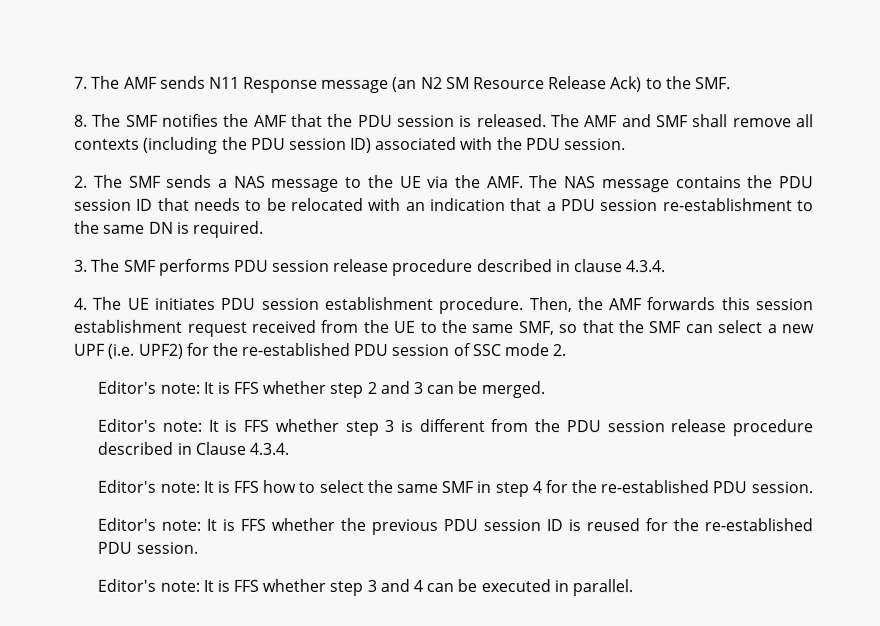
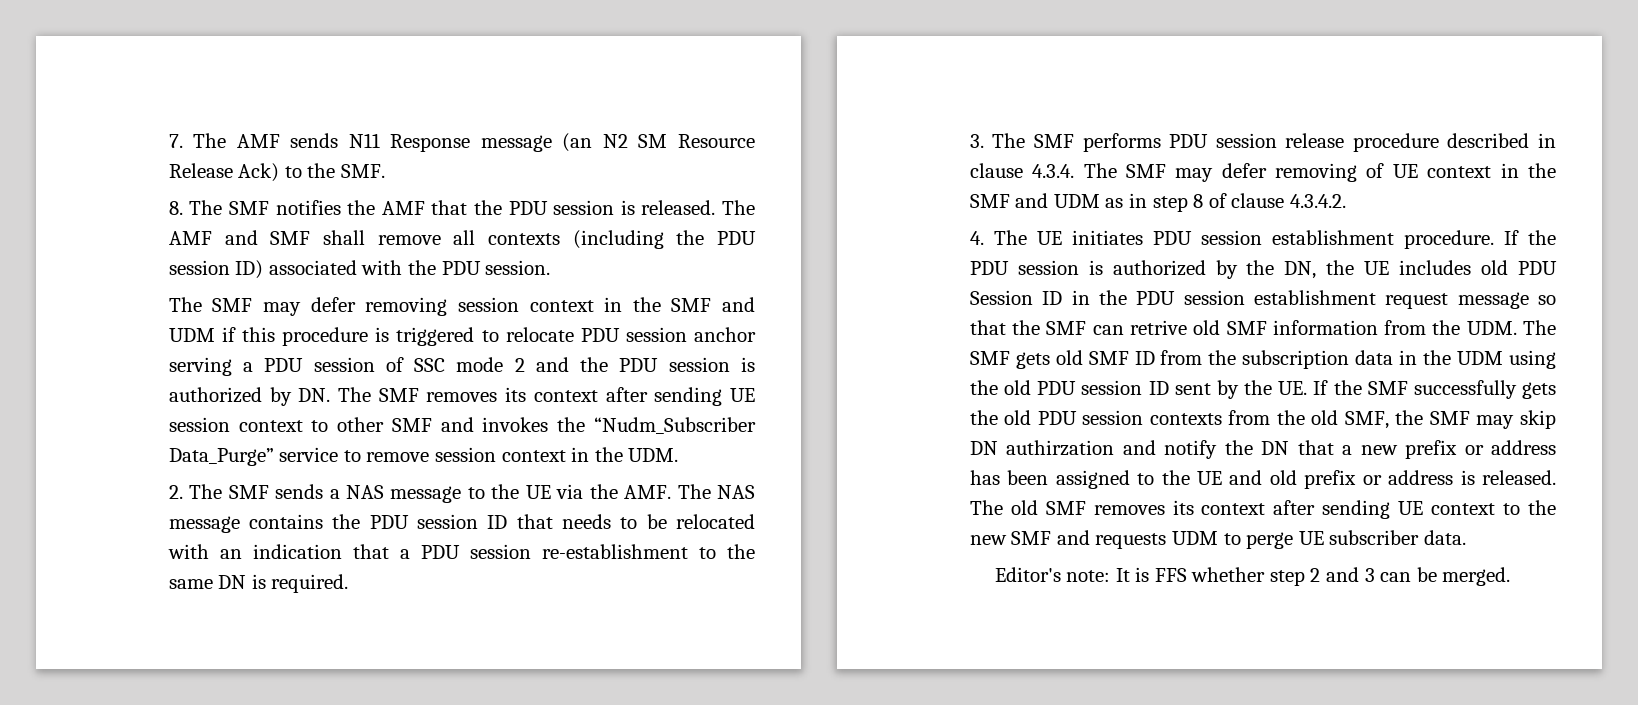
(627, 144) none -> [168,297,755,316] [168,327,756,346] [168,357,756,376] [168,387,756,406] [168,417,757,434] [168,447,679,466] // The SMF may defer removing session context in the SMF and UDM if this procedure is triggered to relocate PDU session anchor serving a PDU session of SSC mode 2 and the PDU session is authorized by DN. The SMF removes its context after sending UE session context to other SMF and invokes the “Nudm_Subscriber Data_Purge” service to remove session context in the UDM.
(667, 266) none -> [1083,163,1556,182] [969,193,1346,212] The SMF may defer removing of UE context in the SMF and UDM as in step 8 of clause 4.3.4.2.
[529,297,814,313] [73,319,554,337] Then, the AMF forwards this session establishment request received from the UE to the same SMF, -> [1503,230,1556,245] [969,260,1557,279] [969,290,1529,309] If the PDU session is authorized by the DN, the UE includes old PDU Session ID in the PDU session establishment request message
[717,320,814,334] [73,342,567,359] select a new UPF (i.e. UPF2) for the re-established PDU session of SSC mode 2. -> [1129,320,1556,335] [969,350,1556,369] [969,380,1556,399] [969,410,1556,429] [969,440,1556,459] [969,470,1556,489] [969,500,1556,519] [969,530,1466,549] retrive old SMF information from the UDM. The SMF gets old SMF ID from the subscription data in the UDM using the old PDU session ID sent by the UE. If the SMF successfully gets the old PDU session contexts from the old SMF, the SMF may skip DN authirzation and notify the DN that a new prefix or address has been assigned to the UE and old prefix or address is released. The old SMF removes its context after sending UE context to the new SMF and requests UDM to perge UE subscriber data.
[97,418,813,437] [97,441,289,455] [97,479,813,498] [97,517,813,535] [97,541,198,554] [97,578,633,597] // Editor's note: It is FFS whether step 3 is different from the PDU session release procedure described in Clause 4.3.4. // Editor's note: It is FFS how to select the same SMF in step 4 for the re-established PDU session. // Editor's note: It is FFS whether the previous PDU session ID is reused for the re-established PDU session. // Editor's note: It is FFS whether step 3 and 4 can be executed in parallel. -> (1511, 576) none

